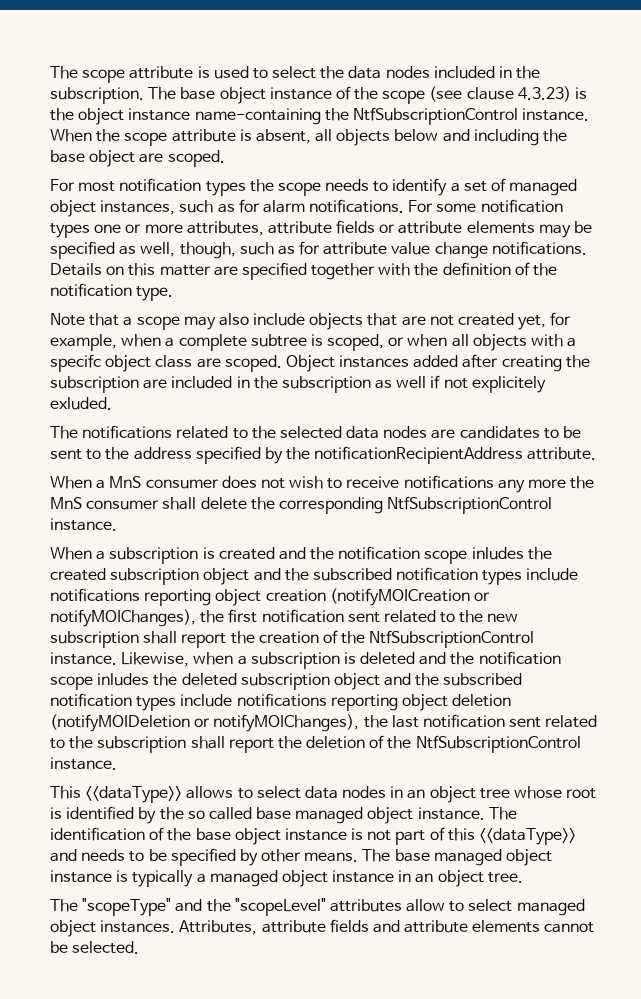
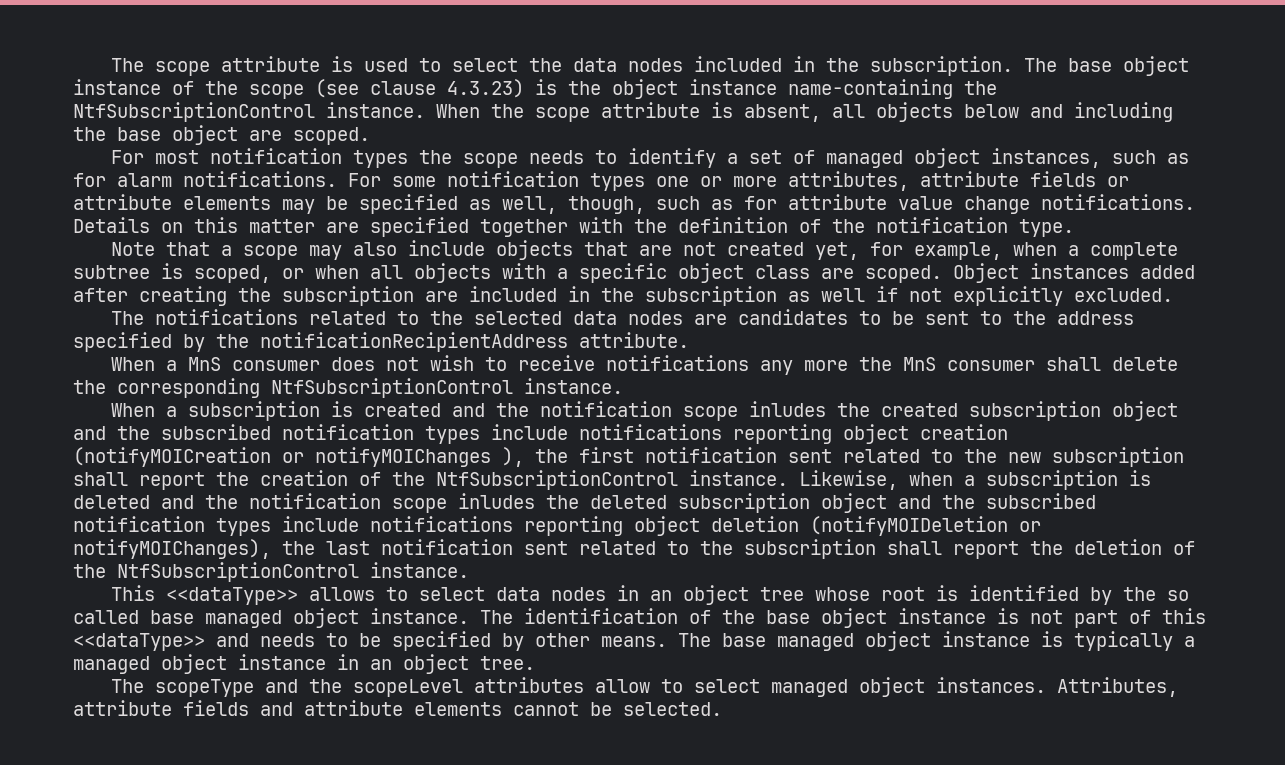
[50,354,101,372] specifc -> [579,263,667,283] specific
[471,376,546,393] [50,397,112,410] explicitely exluded. -> [953,286,1173,306] explicitly excluded.
[50,609,196,627] notifyMOIChanges), -> [315,447,524,467] notifyMOIChanges ),
[82,898,326,916] "scopeType" and the "scopeLevel" -> [154,679,463,697] scopeType and the scopeLevel

